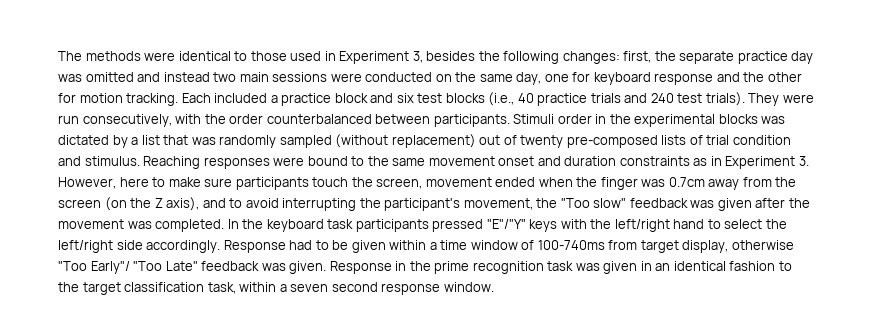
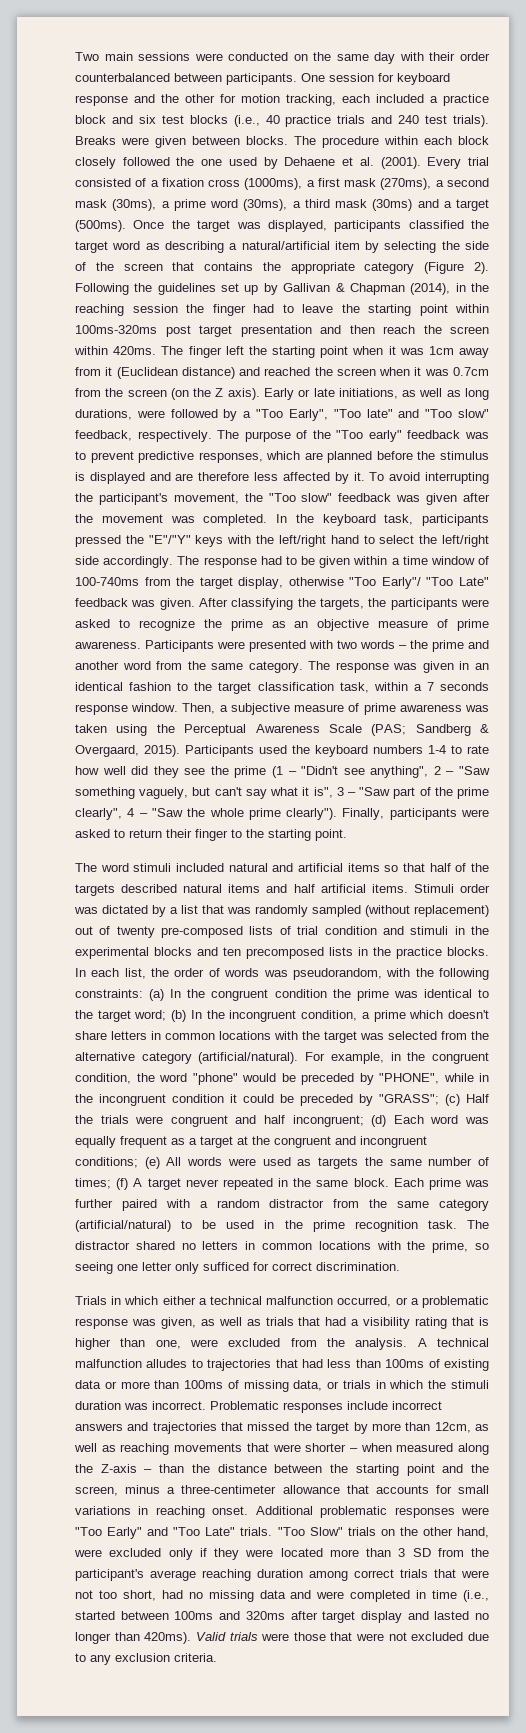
[58,51,814,64] [58,72,237,82] The methods were identical to those used in Experiment 3, besides the following changes: first, the separate practice day was omitted and instead two -> [75,52,99,61] Two
[516,72,569,85] day, one -> [374,52,491,64] [75,73,374,85] day with their order counterbalanced between participants. One session
[126,93,211,106] tracking. Each -> [286,94,370,106] tracking, each
[748,93,814,106] [58,114,758,127] They were run consecutively, with the order counterbalanced between participants. Stimuli order in the experimental blocks -> [75,136,489,148] [75,157,490,169] [75,178,489,190] [75,199,489,211] [75,220,489,232] [75,241,490,253] [75,262,489,274] [75,283,490,295] [75,304,489,316] [75,325,489,337] [74,346,490,358] [75,367,489,379] [75,388,489,400] [75,409,489,421] [75,430,489,442] [75,451,489,463] [75,472,489,484] [75,493,491,505] [75,514,489,526] [75,535,489,547] [75,556,490,568] [75,577,489,589] [75,598,489,610] [75,619,489,631] [75,640,489,652] [75,661,489,673] [75,682,490,694] [75,703,490,715] [75,724,489,736] [75,745,489,757] [75,766,490,778] [75,787,490,799] [75,808,490,820] [75,829,347,841] [75,863,490,872] [75,884,490,896] Breaks were given between blocks. The procedure within each block closely followed the one used by Dehaene et al. (2001). Every trial consisted of a fixation cross (1000ms), a first mask (270ms), a second mask (30ms), a prime word (30ms), a third mask (30ms) and a target (500ms). Once the target was displayed, participants classified the target word as describing a natural/artificial item by selecting the side of the screen that contains the appropriate category (Figure 2). Following the guidelines set up by Gallivan & Chapman (2014), in the reaching session the finger had to leave the starting point within 100ms-320ms post target presentation and then reach the screen within 420ms. The finger left the starting point when it was 1cm away from it (Euclidean distance) and reached the screen when it was 0.7cm from the screen (on the Z axis). Early or late initiations, as well as long durations, were followed by a "Too Early", "Too late" and "Too slow" feedback, respectively. The purpose of the "Too early" feedback was to prevent predictive responses, which are planned before the stimulus is displayed and are therefore less affected by it. To avoid interrupting the participant's movement, the "Too slow" feedback was given after the movement was completed. In the keyboard task, participants pressed the "E"/"Y" keys with the left/right hand to select the left/right side accordingly. The response had to be given within a time window of 100-740ms from the target display, otherwise "Too Early"/ "Too Late" feedback was given. After classifying the targets, the participants were asked to recognize the prime as an objective measure of prime awareness. Participants were presented with two words – the prime and another word from the same category. The response was given in an identical fashion to the target classification task, within a 7 seconds response window. Then, a subjective measure of prime awareness was taken using the Perceptual Awareness Scale (PAS; Sandberg & Overgaard, 2015). Participants used the keyboard numbers 1-4 to rate how well did they see the prime (1 – "Didn't see anything", 2 – "Saw something vaguely, but can't say what it is", 3 – "Saw part of the prime clearly", 4 – "Saw the whole prime clearly"). Finally, participants were asked to return their finger to the starting point. // The word stimuli included natural and artificial items so that half of the targets described natural items and half artificial items. Stimuli order
[84,156,809,169] [58,177,797,190] [58,197,810,211] [58,219,787,232] [58,240,794,253] [58,261,792,274] [58,282,494,295] stimulus. Reaching responses were bound to the same movement onset and duration constraints as in Experiment 3. However, here to make sure participants touch the screen, movement ended when the finger was 0.7cm away from the screen (on the Z axis), and to avoid interrupting the participant's movement, the "Too slow" feedback was given after the movement was completed. In the keyboard task participants pressed "E"/"Y" keys with the left/right hand to select the left/right side accordingly. Response had to be given within a time window of 100-740ms from target display, otherwise "Too Early"/ "Too Late" feedback was given. Response in the prime recognition task was given in an identical fashion to the target classification task, within a seven second response window. -> [410,926,490,935] [75,947,489,959] [75,968,490,980] [75,989,490,1001] [75,1010,490,1022] [75,1031,489,1043] [75,1052,490,1064] [75,1073,489,1085] [75,1094,489,1106] [75,1115,490,1127] [75,1136,427,1148] [75,1157,489,1169] [75,1178,490,1190] [75,1199,490,1211] [75,1220,489,1232] [75,1241,490,1253] [75,1262,400,1274] [75,1296,489,1308] [75,1317,489,1329] [75,1338,489,1350] [75,1359,489,1371] [75,1380,490,1392] [75,1401,442,1413] [75,1422,490,1434] [74,1443,489,1455] [75,1464,490,1476] [75,1485,489,1496] [75,1506,489,1518] [75,1527,489,1539] [74,1548,489,1560] [75,1569,489,1581] [75,1590,490,1602] [75,1611,489,1623] [75,1632,489,1644] [75,1653,217,1665] stimuli in the experimental blocks and ten precomposed lists in the practice blocks. In each list, the order of words was pseudorandom, with the following constraints: (a) In the congruent condition the prime was identical to the target word; (b) In the incongruent condition, a prime which doesn't share letters in common locations with the target was selected from the alternative category (artificial/natural). For example, in the congruent condition, the word "phone" would be preceded by "PHONE", while in the incongruent condition it could be preceded by "GRASS"; (c) Half the trials were congruent and half incongruent; (d) Each word was equally frequent as a target at the congruent and incongruent conditions; (e) All words were used as targets the same number of times; (f) A target never repeated in the same block. Each prime was further paired with a random distractor from the same category (artificial/natural) to be used in the prime recognition task. The distractor shared no letters in common locations with the prime, so seeing one letter only sufficed for correct discrimination. // Trials in which either a technical malfunction occurred, or a problematic response was given, as well as trials that had a visibility rating that is higher than one, were excluded from the analysis. A technical malfunction alludes to trajectories that had less than 100ms of existing data or more than 100ms of missing data, or trials in which the stimuli duration was incorrect. Problematic responses include incorrect answers and trajectories that missed the target by more than 12cm, as well as reaching movements that were shorter – when measured along the Z-axis – than the distance between the starting point and the screen, minus a three-centimeter allowance that accounts for small variations in reaching onset. Additional problematic responses were "Too Early" and "Too Late" trials. "Too Slow" trials on the other hand, were excluded only if they were located more than 3 SD from the participant's average reaching duration among correct trials that were not too short, had no missing data and were completed in time (i.e., started between 100ms and 320ms after target display and lasted no longer than 420ms). Valid trials were those that were not excluded due to any exclusion criteria.

